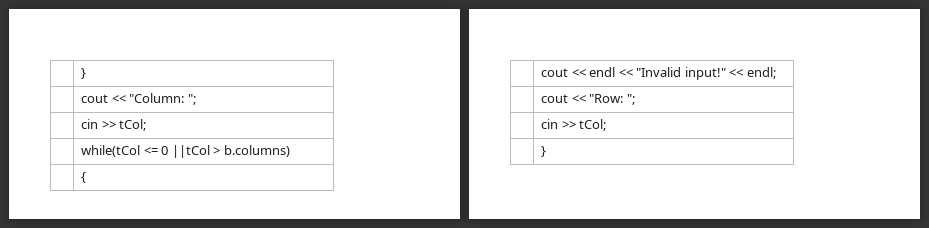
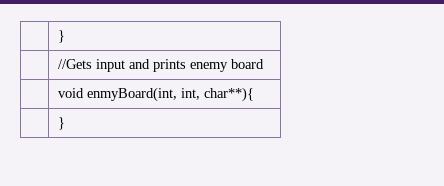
[81,93,196,105] [81,119,147,131] [81,145,290,158] [81,172,87,183] [541,67,776,80] [541,94,635,105] [541,119,607,131] cout << "Column: "; // | cin >> tCol; // | while(tCol <= 0 ||tCol > b.columns) // | { // | cout << endl << "Invalid input!" << endl; // | cout << "Row: "; // | cin >> tCol; -> [58,59,265,72] [58,87,255,102] //Gets input and prints enemy board // | void enmyBoard(int, int, char**){

